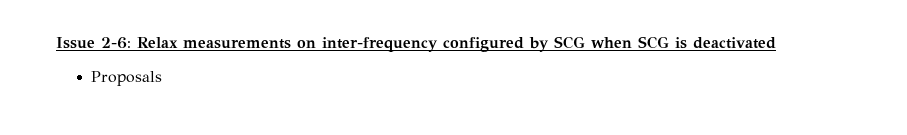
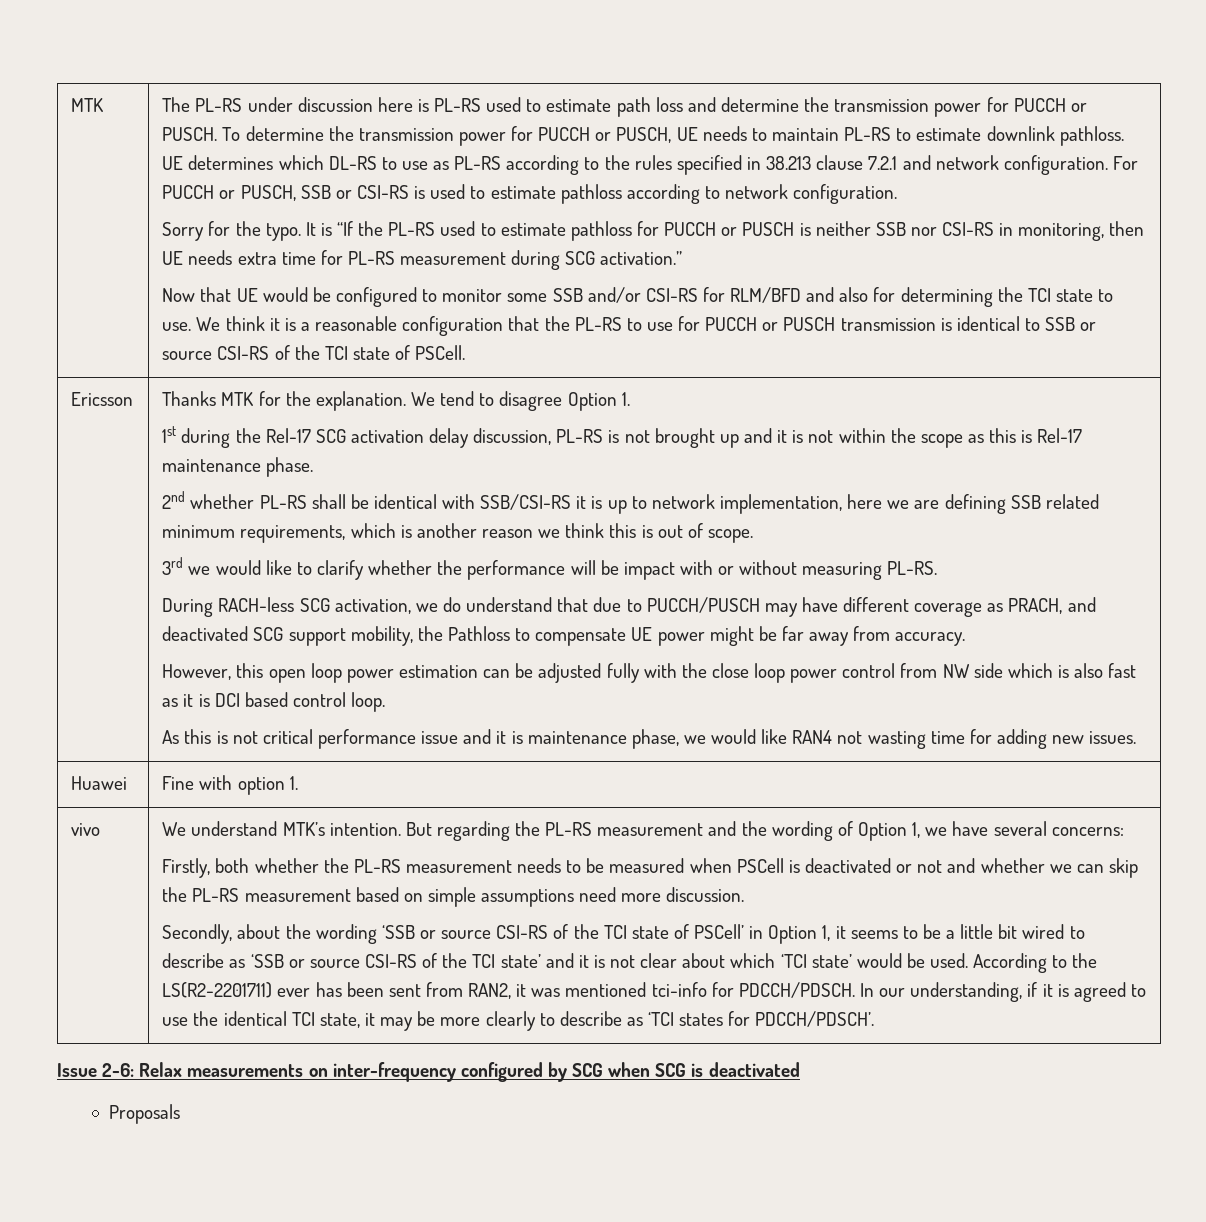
(56, 43) none -> [71,98,105,112] [162,97,1087,117] [162,126,1124,146] [162,155,1138,175] [162,184,898,204] [162,221,1145,241] [162,250,683,270] [162,287,1114,307] [162,316,1097,336] [162,345,466,360] [71,392,134,406] [162,391,630,411] [162,426,1083,448] [162,457,314,477] [162,491,1099,514] [162,523,753,543] [162,557,938,580] [162,597,1096,617] [162,626,966,646] [162,663,1137,683] [162,692,386,712] [162,729,1137,749] [71,776,128,790] [162,775,298,795] [71,823,101,836] [162,821,1124,841] [162,858,1138,878] [162,887,745,907] [162,924,1085,944] [162,953,1098,973] [162,982,1146,1002] [162,1011,875,1031] MTK | The PL-RS under discussion here is PL-RS used to estimate path loss and determine the transmission power for PUCCH or PUSCH. To determine the transmission power for PUCCH or PUSCH, UE needs to maintain PL-RS to estimate downlink pathloss. UE determines which DL-RS to use as PL-RS according to the rules specified in 38.213 clause 7.2.1 and network configuration. For PUCCH or PUSCH, SSB or CSI-RS is used to estimate pathloss according to network configuration. // Sorry for the typo. It is “If the PL-RS used to estimate pathloss for PUCCH or PUSCH is neither SSB nor CSI-RS in monitoring, then UE needs extra time for PL-RS measurement during SCG activation.” // Now that UE would be configured to monitor some SSB and/or CSI-RS for RLM/BFD and also for determining the TCI state to use. We think it is a reasonable configuration that the PL-RS to use for PUCCH or PUSCH transmission is identical to SSB or source CSI-RS of the TCI state of PSCell. // Ericsson | Thanks MTK for the explanation. We tend to disagree Option 1. // 1st during the Rel-17 SCG activation delay discussion, PL-RS is not brought up and it is not within the scope as this is Rel-17 maintenance phase. // 2nd whether PL-RS shall be identical with SSB/CSI-RS it is up to network implementation, here we are defining SSB related minimum requirements, which is another reason we think this is out of scope. // 3rd we would like to clarify whether the performance will be impact with or without measuring PL-RS. // During RACH-less SCG activation, we do understand that due to PUCCH/PUSCH may have different coverage as PRACH, and deactivated SCG support mobility, the Pathloss to compensate UE power might be far away from accuracy. // However, this open loop power estimation can be adjusted fully with the close loop power control from NW side which is also fast as it is DCI based control loop. // As this is not critical performance issue and it is maintenance phase, we would like RAN4 not wasting time for adding new issues. // Huawei | Fine with option 1. // vivo | We understand MTK’s intention. But regarding the PL-RS measurement and the wording of Option 1, we have several concerns: // Firstly, both whether the PL-RS measurement needs to be measured when PSCell is deactivated or not and whether we can skip the PL-RS measurement based on simple assumptions need more discussion. // Secondly, about the wording ‘SSB or source CSI-RS of the TCI state of PSCell’ in Option 1, it seems to be a little bit wired to describe as ‘SSB or source CSI-RS of the TCI state’ and it is not clear about which ‘TCI state’ would be used. According to the LS(R2-2201711) ever has been sent from RAN2, it was mentioned tci-info for PDCCH/PDSCH. In our understanding, if it is agreed to use the identical TCI state, it may be more clearly to describe as ‘TCI states for PDCCH/PDSCH’. //

